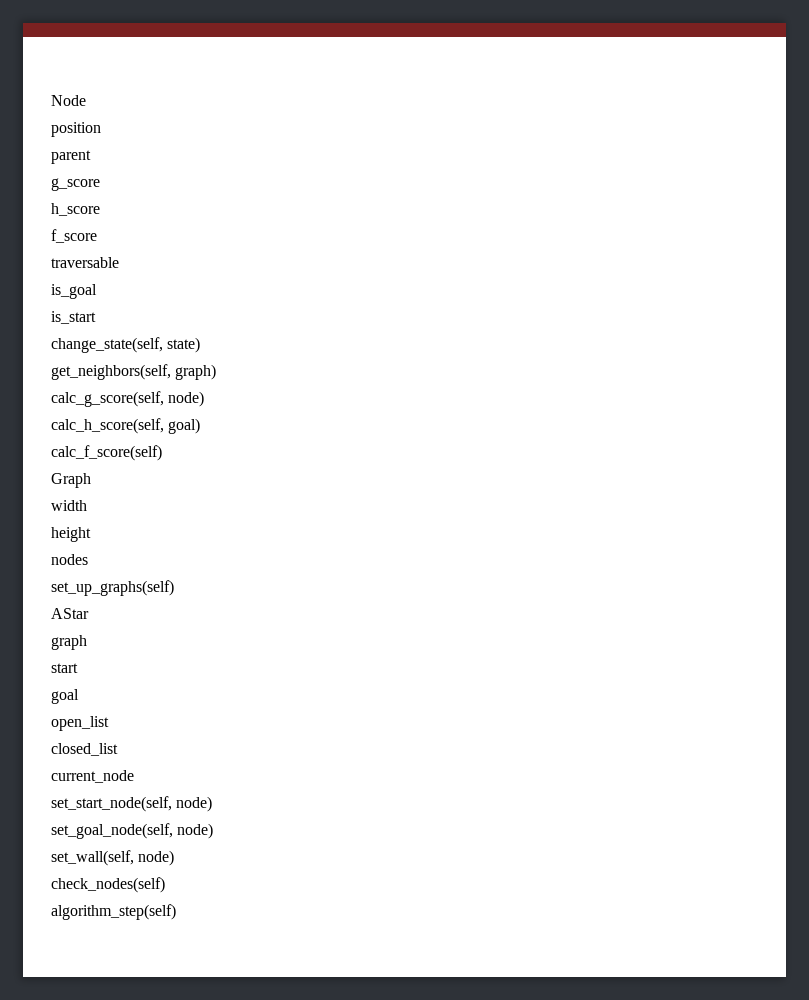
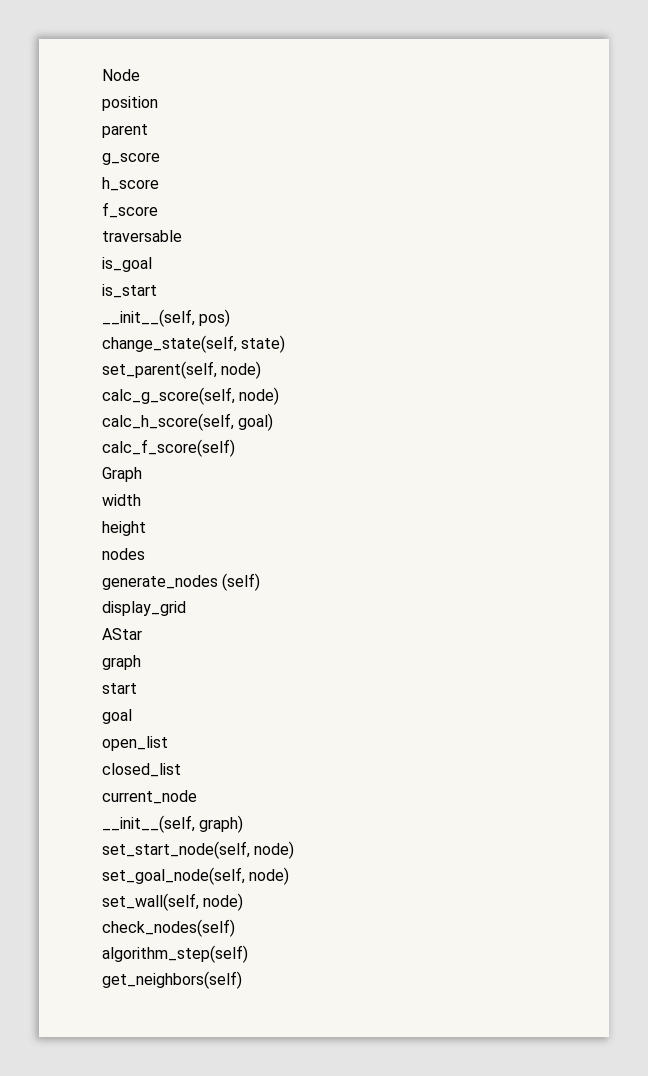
(96, 317) none -> [102,309,231,327] // __init__(self, pos)
[51,364,217,380] get_neighbors(self, graph) -> [102,361,262,379] set_parent(self, node)
[51,580,174,596] set_up_graphs(self) -> [102,573,261,591] [102,601,186,616] generate_nodes (self) // display_grid
(134, 776) none -> [102,815,244,833] // __init__(self, graph)
(176, 912) none -> [102,971,242,989] // get_neighbors(self)

